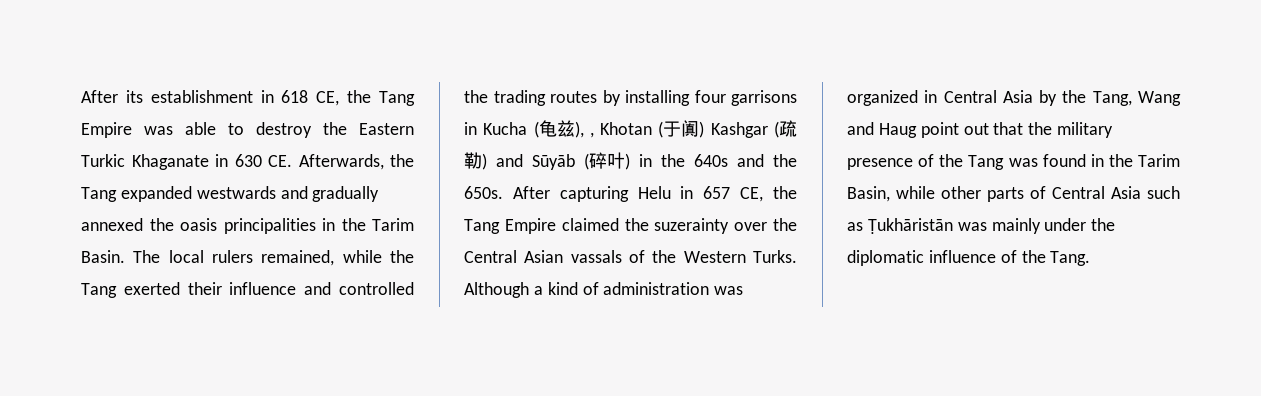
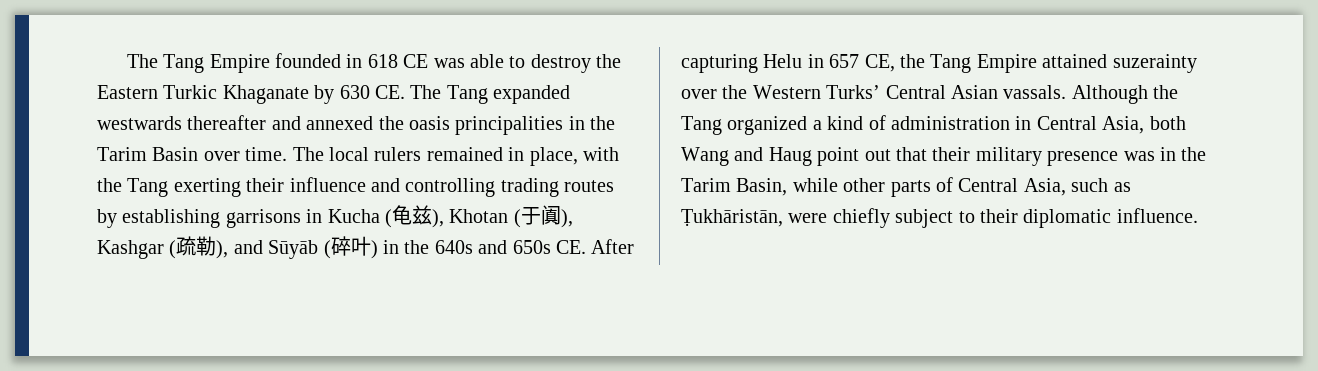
[81,90,415,106] [81,122,132,138] After its establishment in 618 CE, the Tang Empire -> [126,53,429,73] The Tang Empire founded in 618 CE
[215,154,228,167] in -> [314,85,335,104] by
[298,154,414,170] Afterwards, the -> [410,85,442,99] The
[280,186,380,202] and gradually -> [187,115,301,130] thereafter and
[81,250,414,266] [81,282,180,298] Basin. The local rulers remained, while the Tang exerted -> [152,147,619,166] [97,178,241,197] Basin over time. The local rulers remained in place, with the Tang exerting
[339,282,414,295] [464,90,488,103] controlled the -> [405,178,496,197] controlling
[625,90,726,106] installing four -> [122,209,221,228] establishing
[589,132,594,138] , -> (444, 218) none
[699,121,705,138] ) -> [560,209,573,228] ),
[482,153,487,170] ) -> [216,240,229,259] ),
[773,154,797,167] [464,186,503,199] the 650s. -> [512,240,586,254] 650s CE.
[561,218,649,231] claimed the -> [1042,54,1108,68] attained
[464,250,797,263] [464,282,744,298] [847,90,1132,106] Central Asian vassals of the Western Turks. Although a kind of administration was organized in Central Asia by the Tang, -> [752,85,1179,104] [681,115,1186,135] Western Turks’ Central Asian vassals. Although the Tang organized a kind of administration in Central Asia, both
[1028,122,1053,135] the -> [932,147,971,161] their
[918,154,1086,170] of the Tang was found -> [1123,151,1155,161] was
[1111,186,1141,199] Asia -> [1023,178,1066,196] Asia,
[867,218,1116,234] [847,250,1091,266] Ṭukhāristān was mainly under the diplomatic influence of the Tang. -> [681,208,1198,228] Ṭukhāristān, were chiefly subject to their diplomatic influence.

